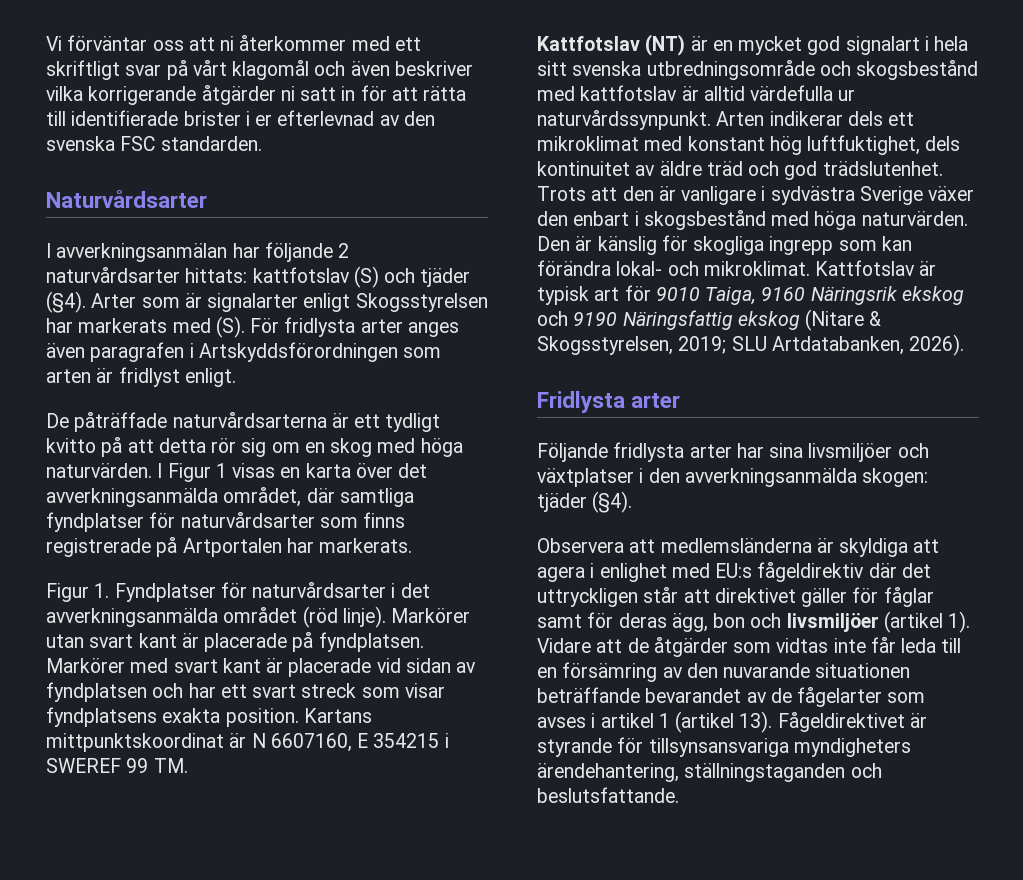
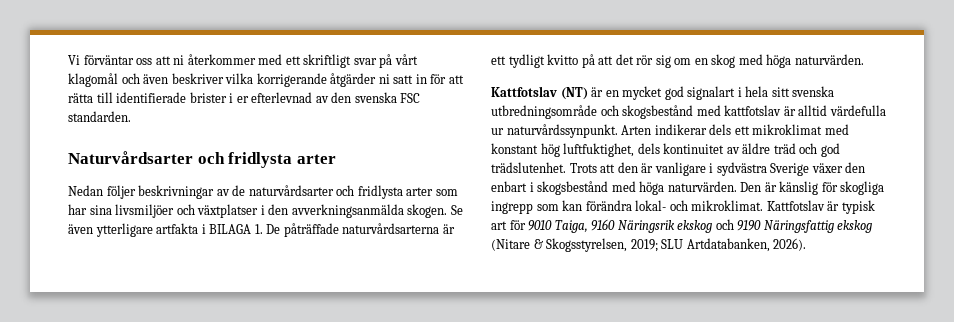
[46,242,350,262] [46,266,471,288] [46,291,488,313] [46,316,459,338] [46,342,442,362] [46,367,236,387] // I avverkningsanmälan har följande 2 naturvårdsarter hittats: kattfotslav (S) och tjäder (§4). Arter som är signalarter enligt Skogsstyrelsen har markerats med (S). För fridlysta arter anges även paragrafen i Artskyddsförordningen som arten är fridlyst enligt. // -> [197,152,336,168] [68,185,458,199] [68,204,463,218] [68,223,263,237] och fridlysta arter // Nedan följer beskrivningar av de naturvårdsarter och fridlysta arter som har sina livsmiljöer och växtplatser i den avverkningsanmälda skogen. Se även ytterligare artfakta i BILAGA 1.
[158,438,206,453] detta -> [615,54,634,65] det
[157,463,428,482] [46,487,414,507] [46,512,406,532] [46,537,413,557] [46,582,430,602] [46,606,471,628] [46,632,424,652] [46,658,477,677] [46,682,445,702] [46,707,372,727] [46,733,449,752] [46,758,188,773] I Figur 1 visas en karta över det avverkningsanmälda området, där samtliga fyndplatser för naturvårdsarter som finns registrerade på Artportalen har markerats. // Figur 1. Fyndplatser för naturvårdsarter i det avverkningsanmälda området (röd linje). Markörer utan svart kant är placerade på fyndplatsen. Markörer med svart kant är placerade vid sidan av fyndplatsen och har ett svart streck som visar fyndplatsens exakta position. Kartans mittpunktskoordinat är N 6607160, E 354215 i SWEREF 99 TM. -> (864, 59) none
[537,391,681,413] [537,442,929,462] [537,468,929,487] [537,491,633,513] [537,538,940,557] [537,562,931,582] [537,587,934,607] [537,611,971,633] [537,637,962,657] [537,662,911,682] [537,687,926,707] [537,711,927,733] [537,737,911,757] [537,763,882,782] [537,787,679,803] // Fridlysta arter // Följande fridlysta arter har sina livsmiljöer och växtplatser i den avverkningsanmälda skogen: tjäder (§4). // Observera att medlemsländerna är skyldiga att agera i enlighet med EU:s fågeldirektiv där det uttryckligen står att direktivet gäller för fåglar samt för deras ägg, bon och livsmiljöer (artikel 1). Vidare att de åtgärder som vidtas inte får leda till en försämring av den nuvarande situationen beträffande bevarandet av de fågelarter som avses i artikel 1 (artikel 13). Fågeldirektivet är styrande för tillsynsansvariga myndigheters ärendehantering, ställningstaganden och beslutsfattande. -> (807, 244) none

